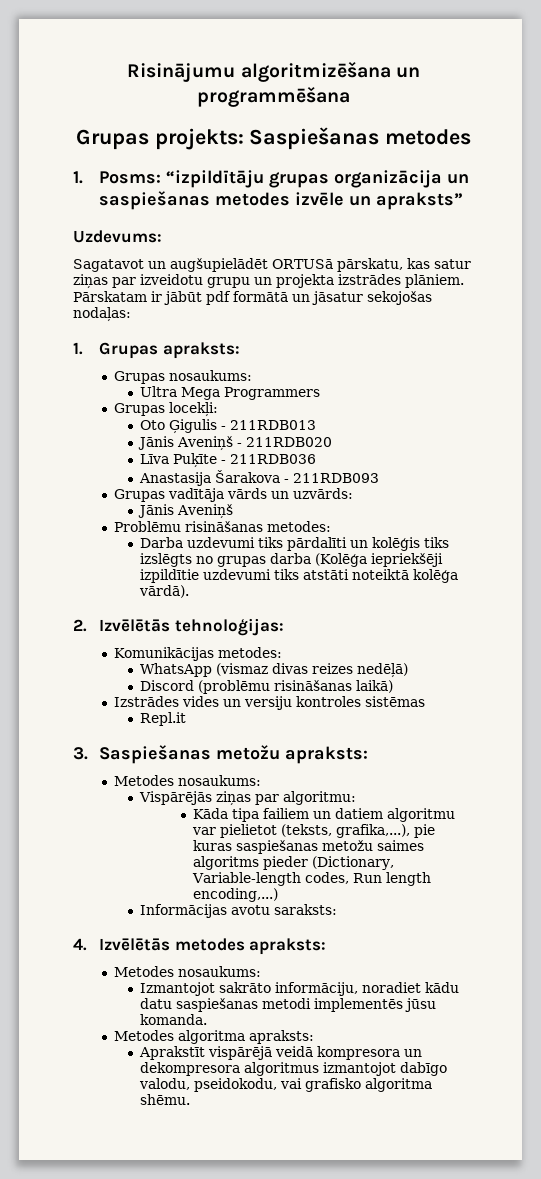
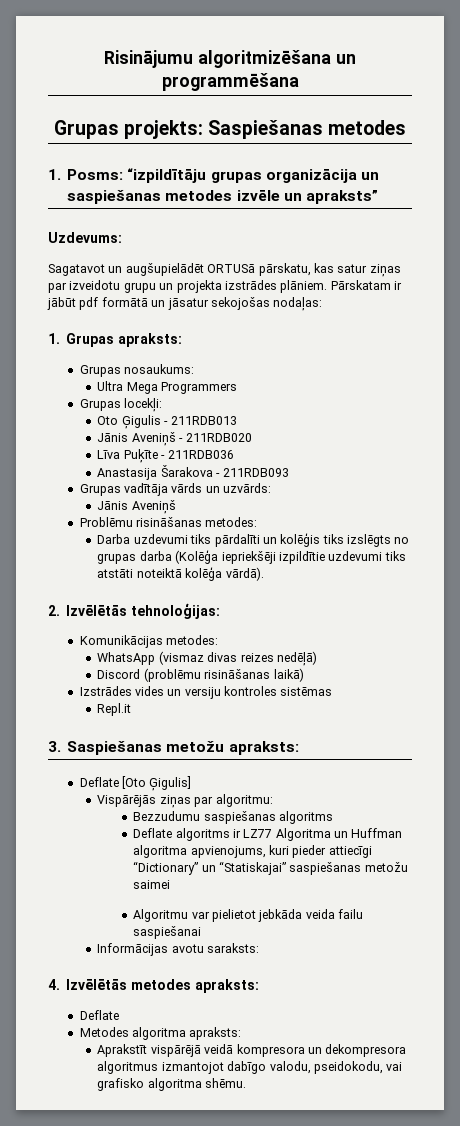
[114,775,262,786] Metodes nosaukums: -> [79,776,192,791] Deflate [Oto Ģigulis]
[192,808,455,822] [191,824,435,838] [192,840,424,854] [192,856,394,870] [191,872,431,886] [192,888,278,902] Kāda tipa failiem un datiem algoritmu var pielietot (teksts, grafika,...), pie kuras saspiešanas metožu saimes algoritms pieder (Dictionary, Variable-length codes, Run length encoding,...) -> [133,811,333,824] [133,828,403,841] [133,845,372,858] [133,861,408,875] [133,880,171,889] [133,909,364,922] [133,926,202,939] Bezzudumu saspiešanas algoritms // Deflate algoritms ir LZ77 Algoritma un Huffman algoritma apvienojums, kuri pieder attiecīgi “Dictionary” un “Statiskajai” saspiešanas metožu saimei // Algoritmu var pielietot jebkāda veida failu saspiešanai
[114,966,262,977] [140,982,460,996] [140,998,437,1012] [140,1014,208,1025] Metodes nosaukums: // Izmantojot sakrāto informāciju, noradiet kādu datu saspiešanas metodi implementēs jūsu komanda. -> [79,1010,119,1020] Deflate

